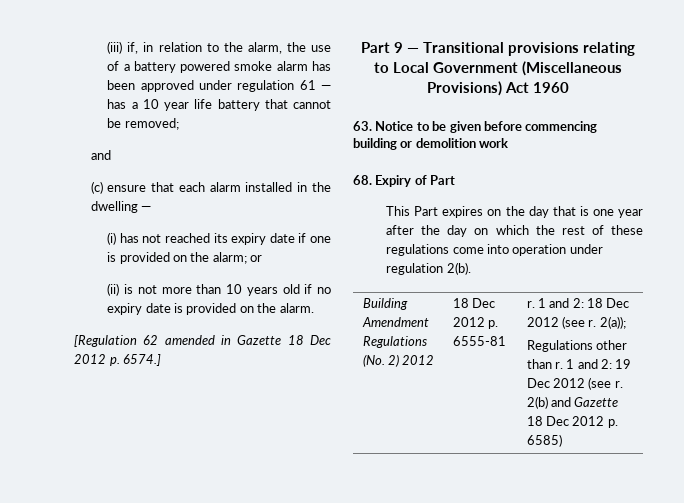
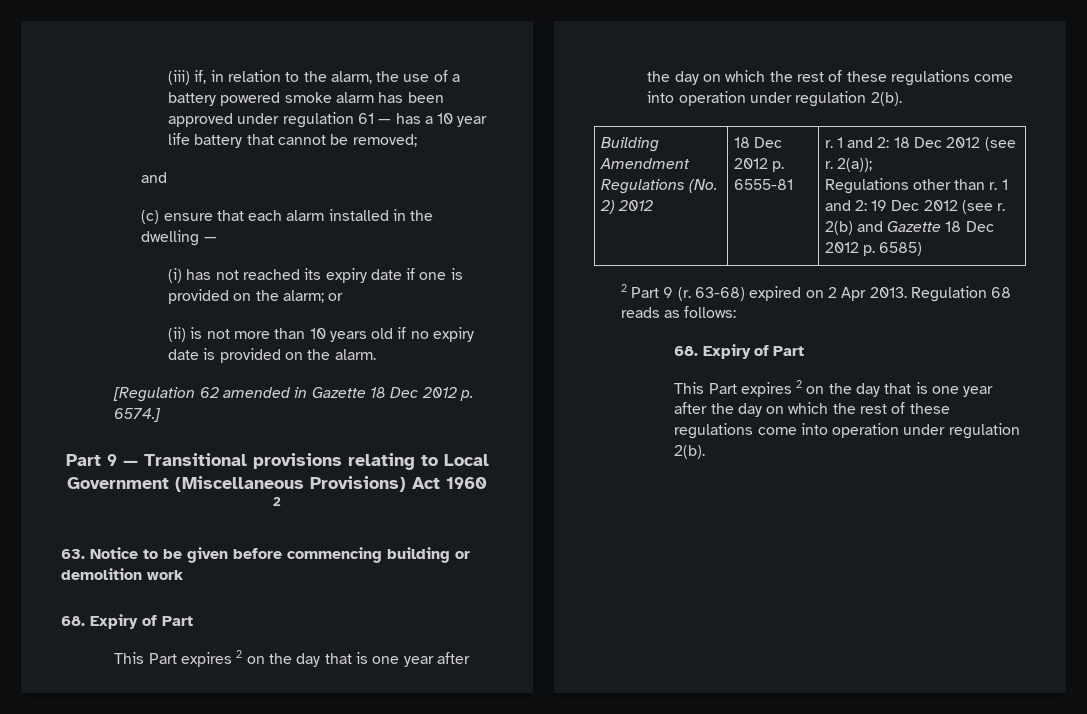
(569, 87) none -> [273,497,281,506] 2
(484, 212) none -> [236,650,243,658] 2
(562, 440) none -> [620,284,1012,302] [620,306,737,318] [674,344,805,359] [674,380,994,397] [674,402,950,417] [674,423,1020,439] [674,445,706,459] // 2 Part 9 (r. 63-68) expired on 2 Apr 2013. Regulation 68 reads as follows: // 68. Expiry of Part // This Part expires 2 on the day that is one year after the day on which the rest of these regulations come into operation under regulation 2(b).

